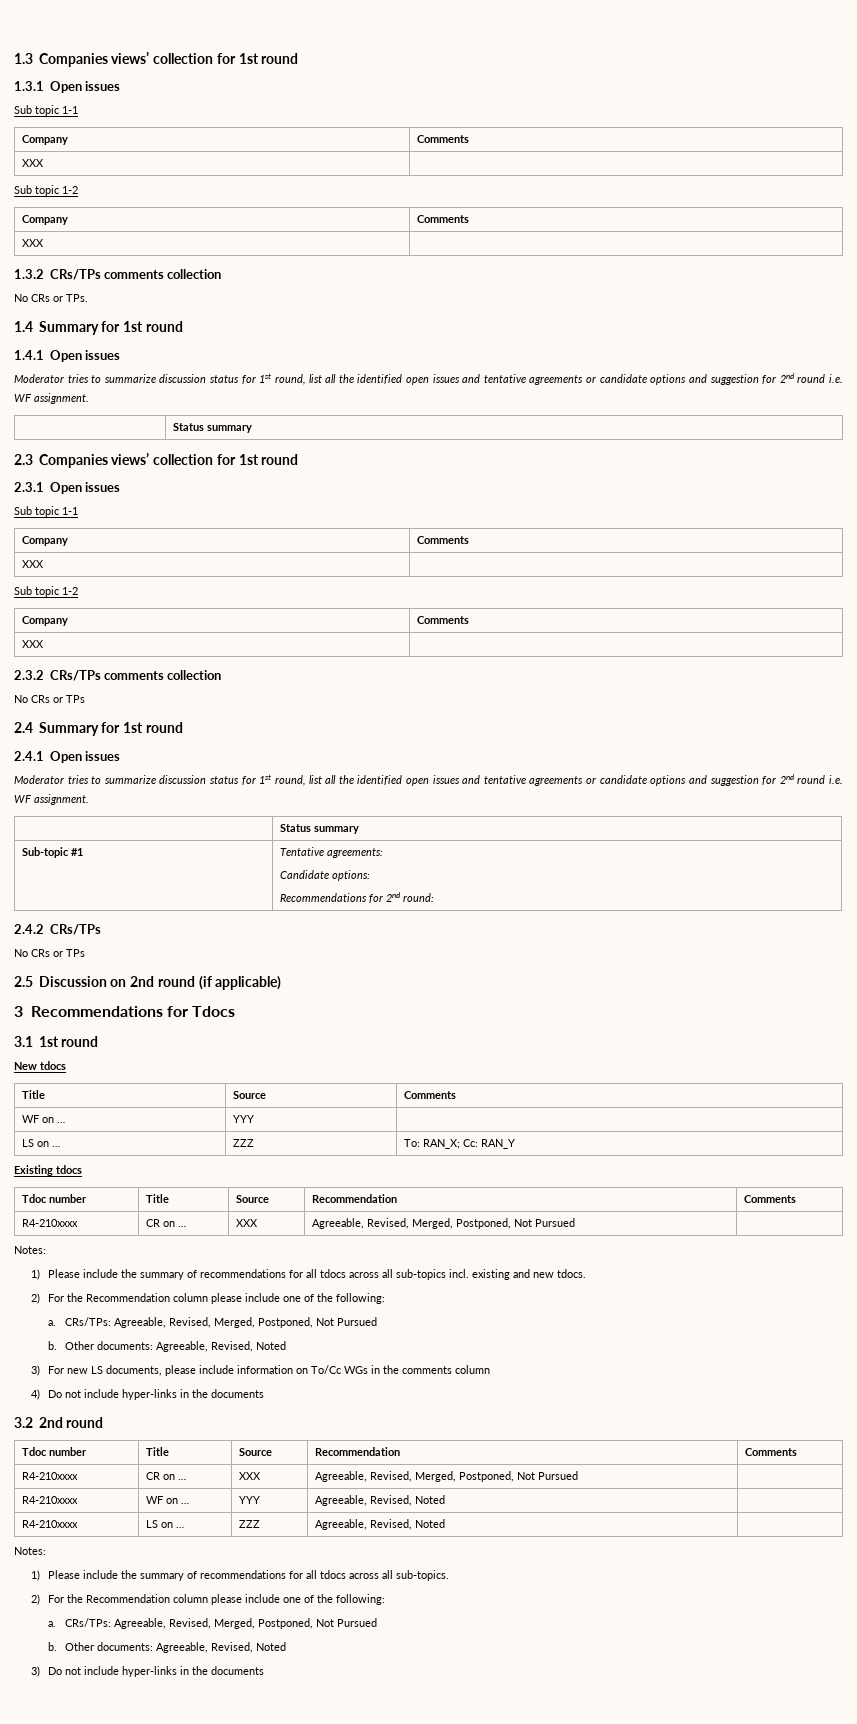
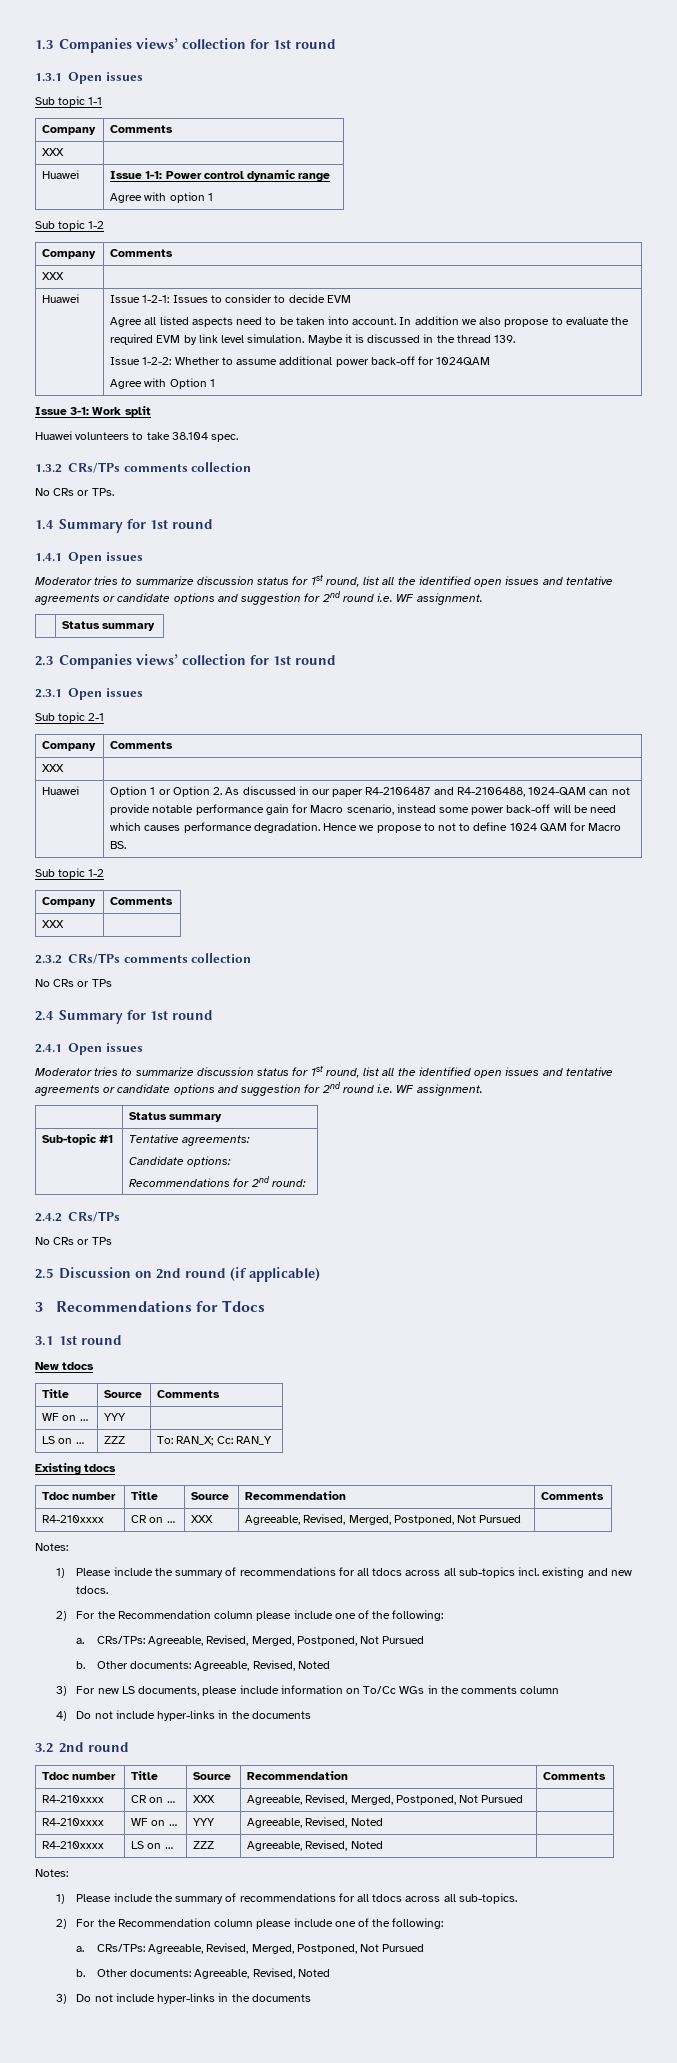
[14,185,78,196] [22,215,69,225] [417,215,470,223] [22,239,45,247] // Sub topic 1-2 // Company | Comments // XXX | -> [42,170,80,179] [110,170,331,182] [110,192,213,203] [35,220,105,231] [42,249,97,259] [110,249,174,257] [42,272,65,280] [42,294,80,303] [110,294,351,303] [110,316,630,327] [110,334,516,345] [110,356,491,367] [110,378,215,389] [35,406,151,417] [35,431,239,442] // Huawei | Issue 1-1: Power control dynamic range // Agree with option 1 // Sub topic 1-2 // Company | Comments // XXX | // Huawei | Issue 1-2-1: Issues to consider to decide EVM // Agree all listed aspects need to be taken into account. In addition we also propose to evaluate the required EVM by link level simulation. Maybe it is discussed in the thread 139. // Issue 1-2-2: Whether to assume additional power back-off for 1024QAM // Agree with Option 1 // Issue 3-1: Work split // Huawei volunteers to take 38.104 spec.
[62,507,78,515] [22,536,69,546] [417,536,470,544] [22,560,45,568] 1-1 // Company | Comments // XXX | -> [88,713,105,721] [42,741,97,751] [110,741,174,749] [42,764,65,772] [42,786,80,795] [110,786,630,797] [110,804,617,815] [110,822,622,833] [110,841,127,849] 2-1 // Company | Comments // XXX | // Huawei | Option 1 or Option 2. As discussed in our paper R4-2106487 and R4-2106488, 1024-QAM can not provide notable performance gain for Macro scenario, instead some power back-off will be need which causes performance degradation. Hence we propose to not to define 1024 QAM for Macro BS.

